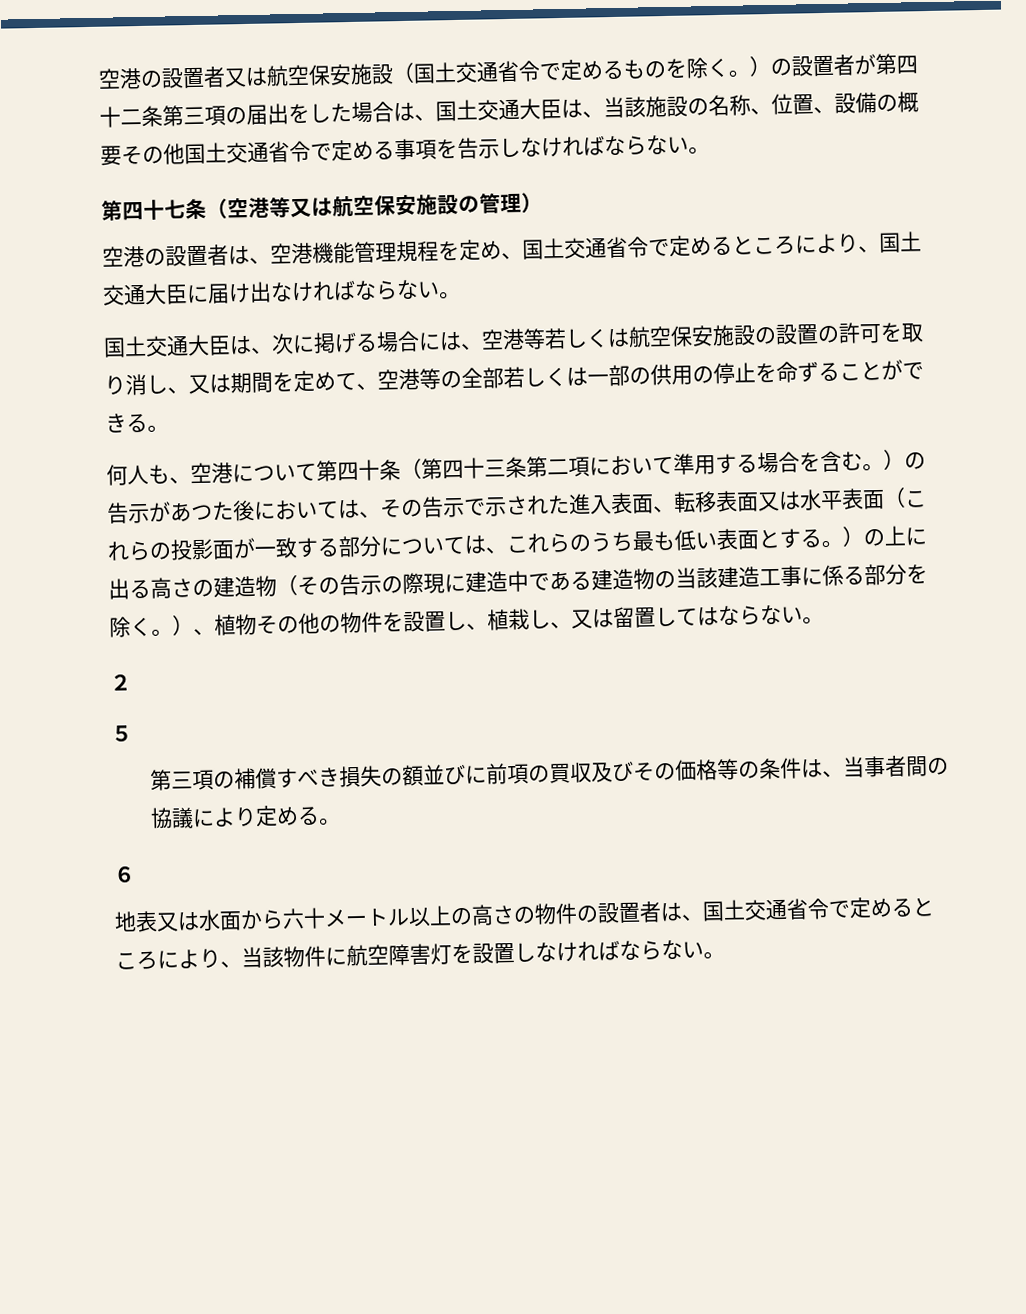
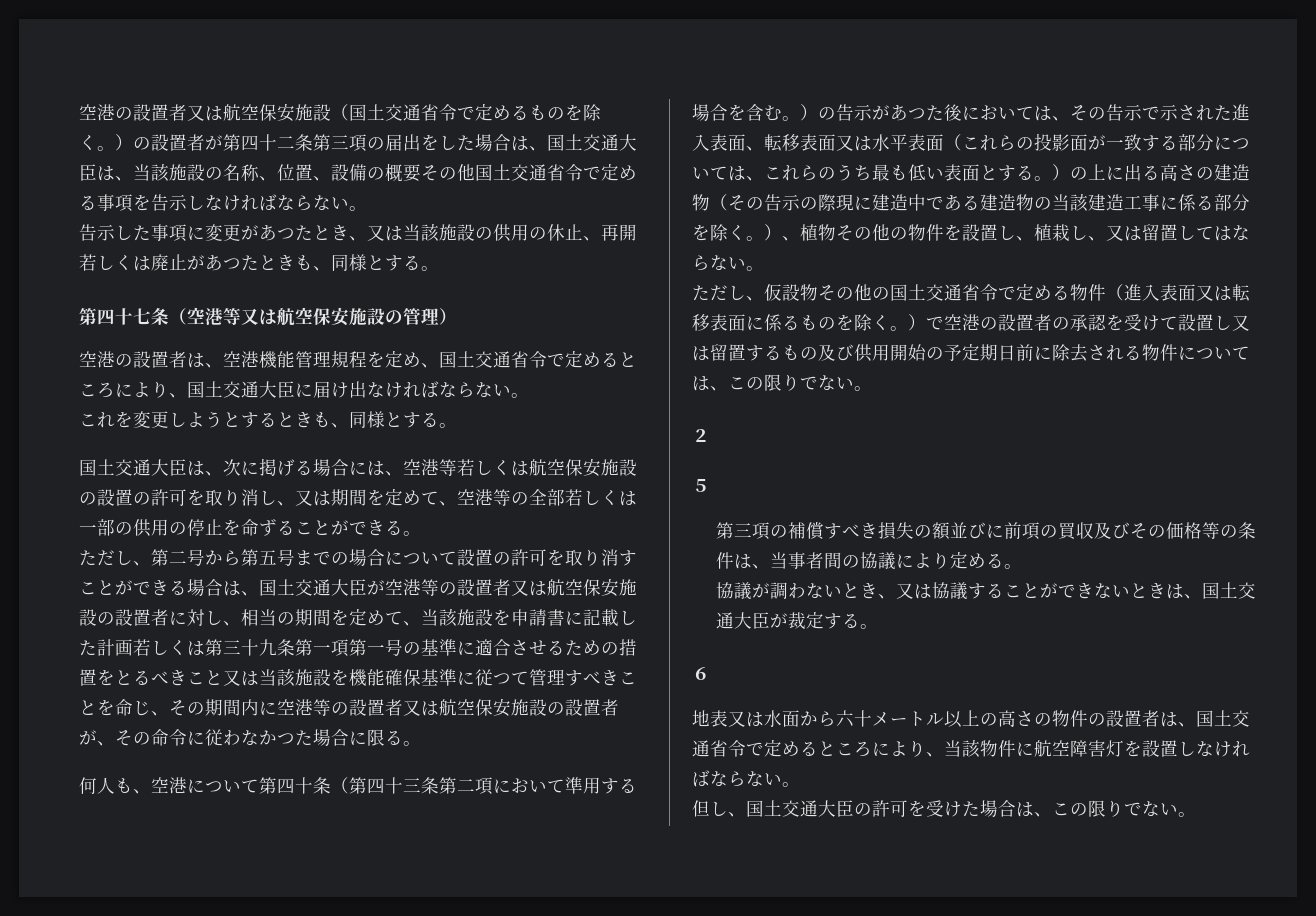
(710, 150) none -> [79,224,637,242] [79,254,439,271] // 告示した事項に変更があつたとき、又は当該施設の供用の休止、再開若しくは廃止があつたときも、同様とする。
(461, 295) none -> [79,411,457,428] // これを変更しようとするときも、同様とする。
(169, 428) none -> [79,549,637,566] [79,578,637,597] [79,608,637,627] [79,639,637,657] [79,669,637,687] [79,698,619,717] [79,729,421,746] // ただし、第二号から第五号までの場合について設置の許可を取り消すことができる場合は、国土交通大臣が空港等の設置者又は航空保安施設の設置者に対し、相当の期間を定めて、当該施設を申請書に記載した計画若しくは第三十九条第一項第一号の基準に適合させるための措置をとるべきこと又は当該施設を機能確保基準に従つて管理すべきことを命じ、その期間内に空港等の設置者又は航空保安施設の設置者が、その命令に従わなかつた場合に限る。
(824, 620) none -> [692,283,1250,302] [692,314,1250,331] [692,343,1250,362] [692,374,872,391] // ただし、仮設物その他の国土交通省令で定める物件（進入表面又は転移表面に係るものを除く。）で空港の設置者の承認を受けて設置し又は留置するもの及び供用開始の予定期日前に除去される物件については、この限りでない。
(342, 821) none -> [716,582,1257,600] [716,611,879,630] // 協議が調わないとき、又は協議することができないときは、国土交通大臣が裁定する。
(725, 955) none -> [692,800,1196,817] // 但し、国土交通大臣の許可を受けた場合は、この限りでない。

